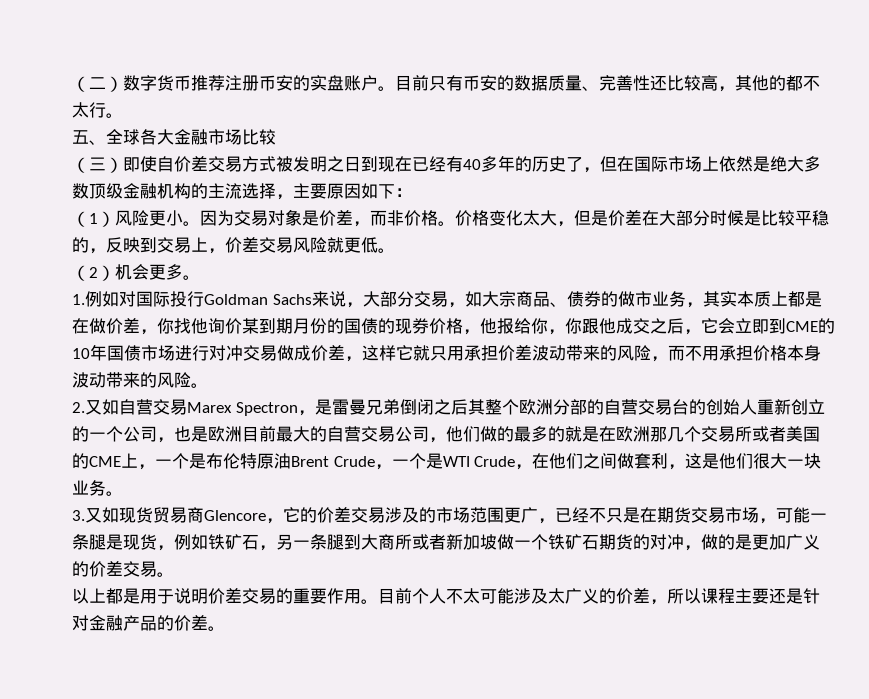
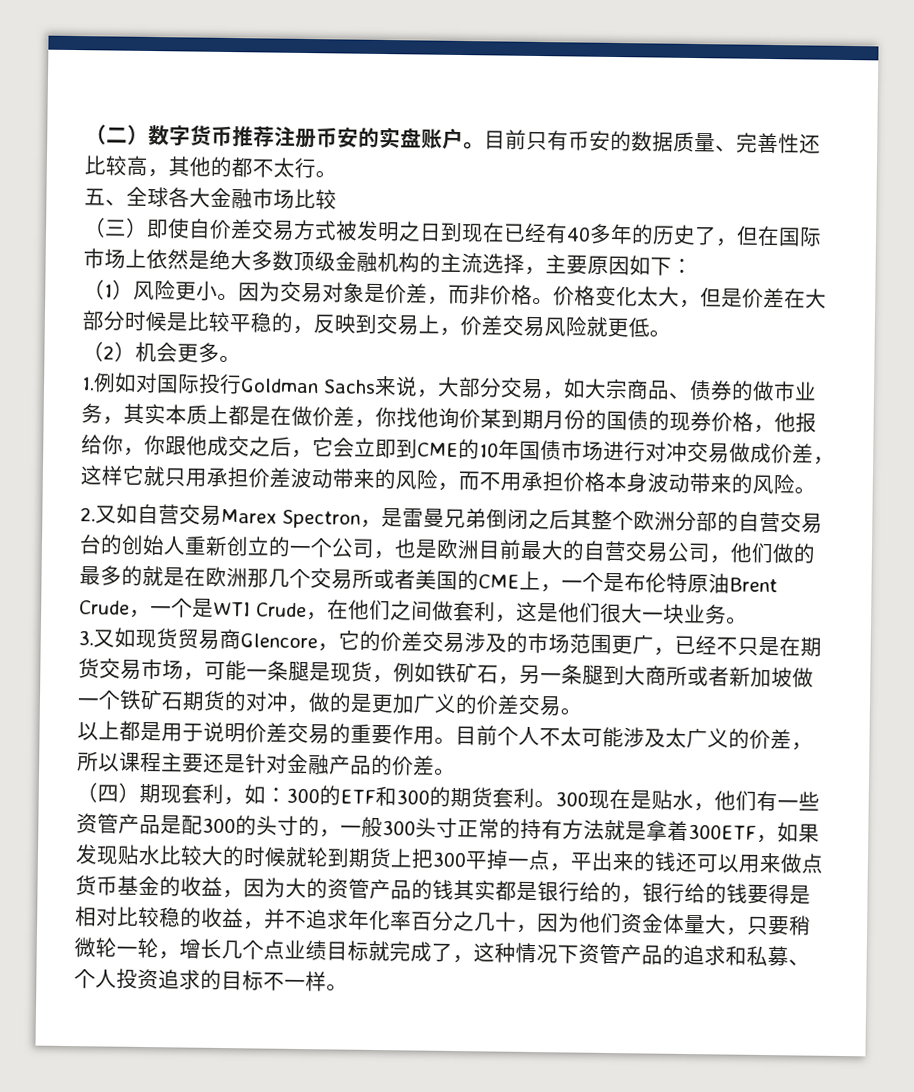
(225, 628) none -> [76,782,820,812] [76,813,820,844] [75,844,824,874] [75,875,811,905] [75,906,811,936] [74,937,810,967] [74,968,348,992] // （四）期现套利，如：300的ETF和300的期货套利。300现在是贴水，他们有一些资管产品是配300的头寸的，一般300头寸正常的持有方法就是拿着300ETF，如果发现贴水比较大的时候就轮到期货上把300平掉一点，平出来的钱还可以用来做点货币基金的收益，因为大的资管产品的钱其实都是银行给的，银行给的钱要得是相对比较稳的收益，并不追求年化率百分之几十，因为他们资金体量大，只要稍微轮一轮，增长几个点业绩目标就完成了，这种情况下资管产品的追求和私募、个人投资追求的目标不一样。

